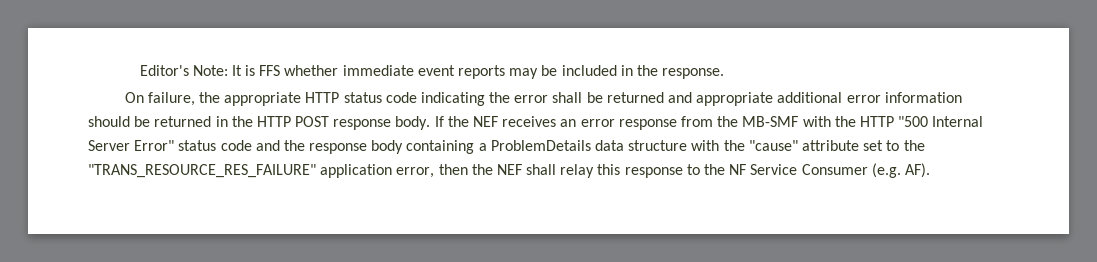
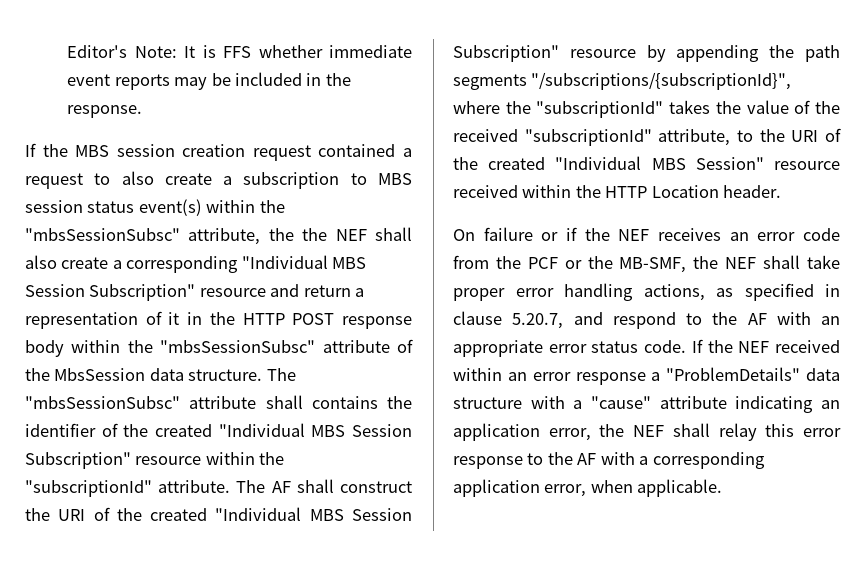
[124,92,962,106] [88,116,212,127] On failure, the appropriate HTTP status code indicating the error shall be returned and appropriate additional error information should be returned -> [25,143,412,161] [25,171,412,189] [25,199,285,216] [25,227,412,245] [25,255,367,273] [25,284,365,301] [25,311,180,329] If the MBS session creation request contained a request to also create a subscription to MBS session status event(s) within the "mbsSessionSubsc" attribute, the the NEF shall also create a corresponding "Individual MBS Session Subscription" resource and return a representation of it
[395,116,444,130] body. If -> [25,339,413,357] [25,368,296,381] [25,395,412,409] [25,423,412,437] [25,452,285,469] [25,479,412,497] [25,507,412,521] [453,45,840,62] [453,72,792,90] [453,100,840,118] [453,128,841,146] [453,156,840,170] [453,185,782,198] [453,227,577,241] body within the "mbsSessionSubsc" attribute of the MbsSession data structure. The "mbsSessionSubsc" attribute shall contains the identifier of the created "Individual MBS Session Subscription" resource within the "subscriptionId" attribute. The AF shall construct the URI of the created "Individual MBS Session Subscription" resource by appending the path segments "/subscriptions/{subscriptionId}", where the "subscriptionId" takes the value of the received "subscriptionId" attribute, to the URI of the created "Individual MBS Session" resource received within the HTTP Location header. // On failure or if
[618,119,677,130] response -> [803,228,840,241] code
[742,116,984,127] [88,140,591,154] MB-SMF with the HTTP "500 Internal Server Error" status code and the response body containing a ProblemDetails -> [527,255,840,273] [453,283,840,301] [453,311,840,329] [453,339,840,357] [453,367,801,385] PCF or the MB-SMF, the NEF shall take proper error handling actions, as specified in clause 5.20.7, and respond to the AF with an appropriate error status code. If the NEF received within an error response a "ProblemDetails"
[723,140,745,151] the -> [573,400,583,409] a
[863,140,925,151] [88,164,468,178] set to the "TRANS_RESOURCE_RES_FAILURE" application error, then -> [735,396,840,413] [453,423,591,441] indicating an application error,
(621, 169) none -> [803,428,841,437] error
[729,163,930,178] NF Service Consumer (e.g. AF). -> [577,452,765,469] [453,479,723,497] AF with a corresponding application error, when applicable.

